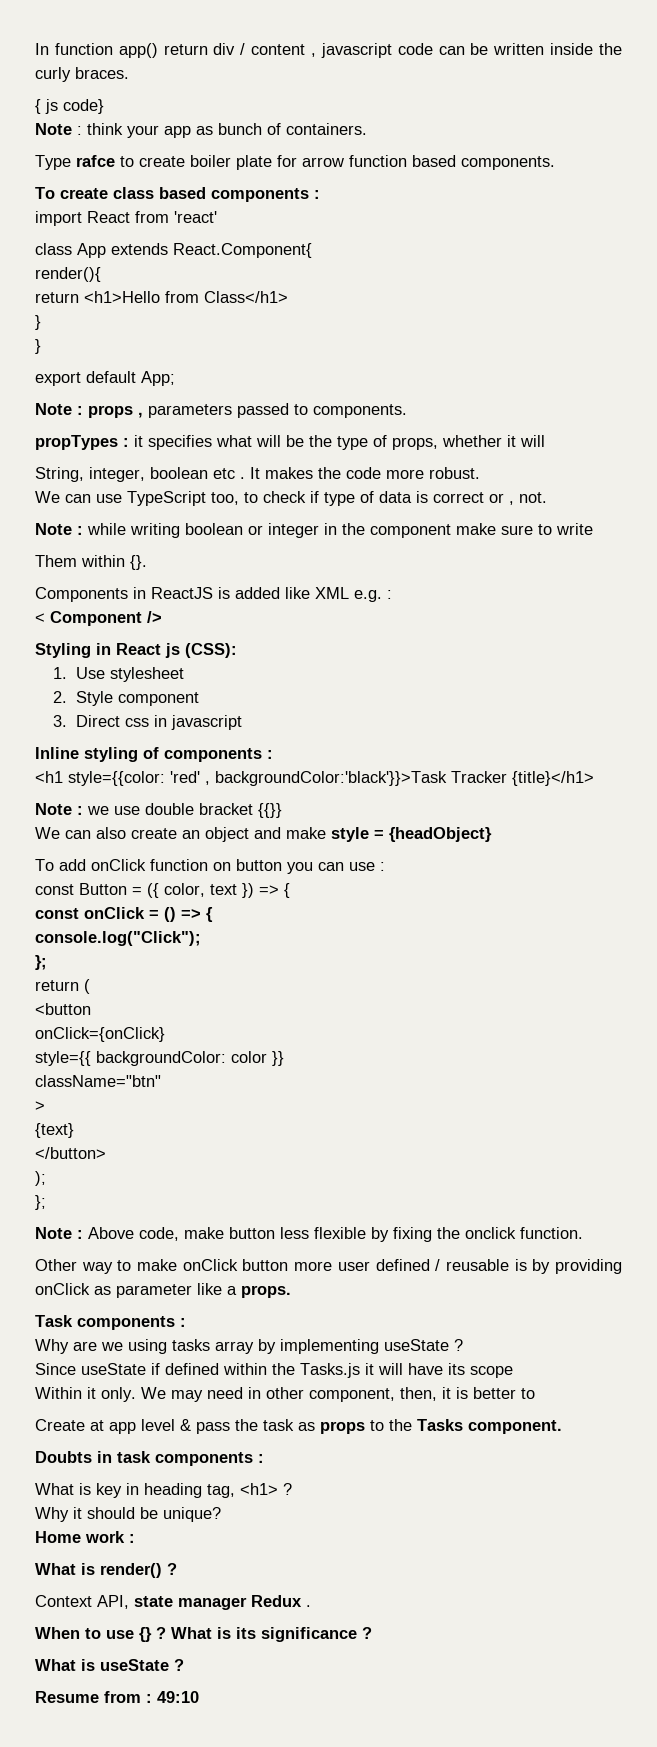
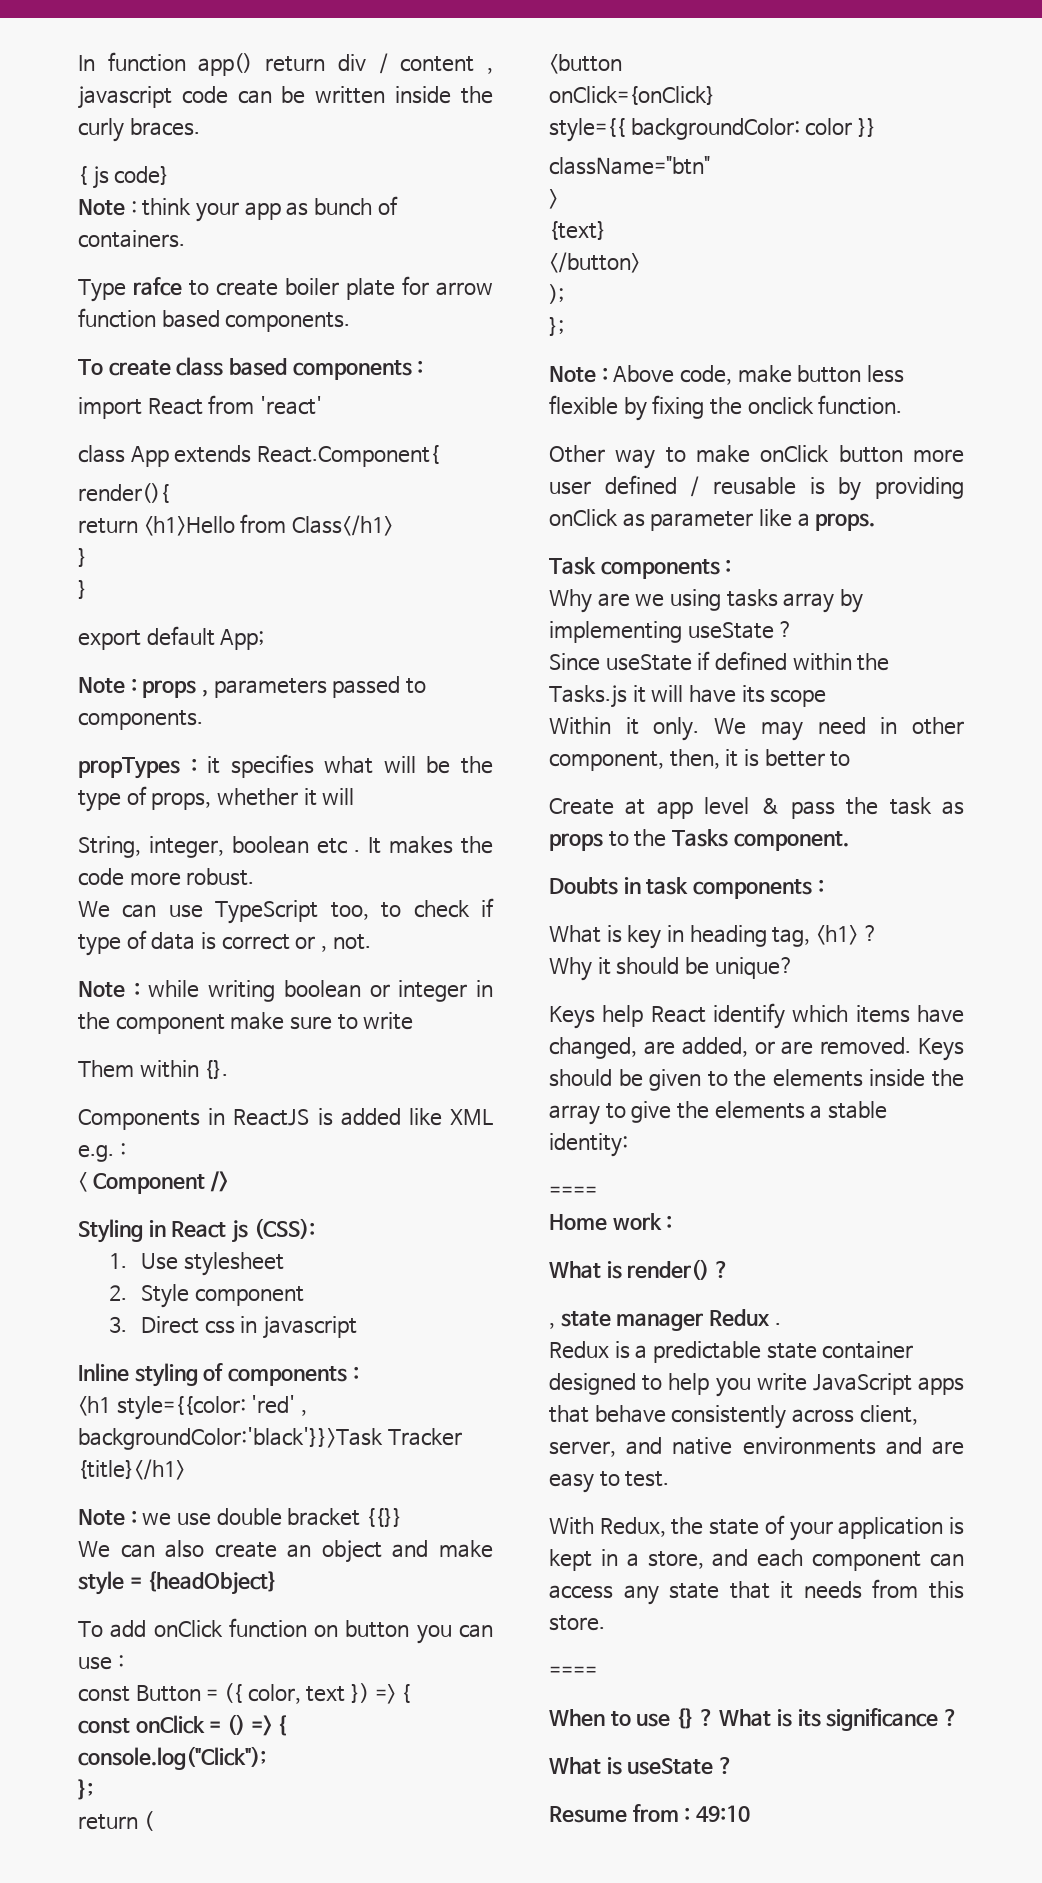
(221, 1514) none -> [549,1003,964,1029] [549,1037,964,1061] [549,1069,964,1091] [549,1101,888,1125] [549,1133,628,1157] [549,1186,597,1197] // Keys help React identify which items have changed, are added, or are removed. Keys should be given to the elements inside the array to give the elements a stable identity: // ====
[35,1595,129,1609] Context API, -> [549,1323,555,1329] ,
(311, 1606) none -> [549,1341,914,1363] [549,1373,964,1397] [549,1405,918,1429] [549,1437,965,1457] [549,1471,670,1493] [549,1515,964,1541] [549,1549,965,1571] [549,1579,964,1605] [549,1615,605,1631] [549,1666,597,1677] // Redux is a predictable state container designed to help you write JavaScript apps that behave consistently across client, server, and native environments and are easy to test. // With Redux, the state of your application is kept in a store, and each component can access any state that it needs from this store. // ====

